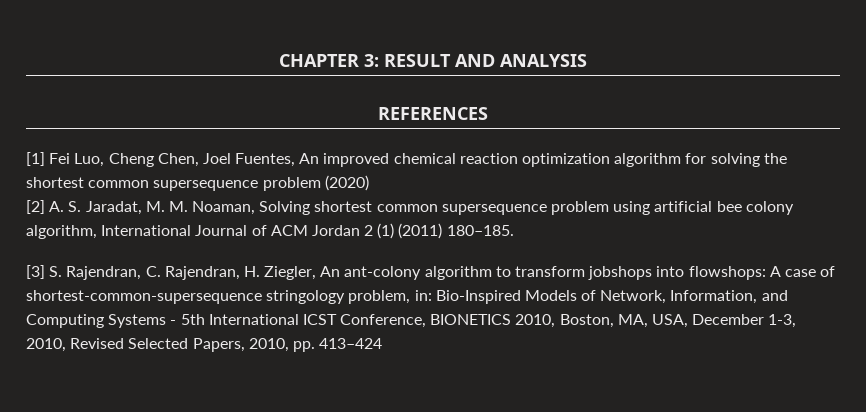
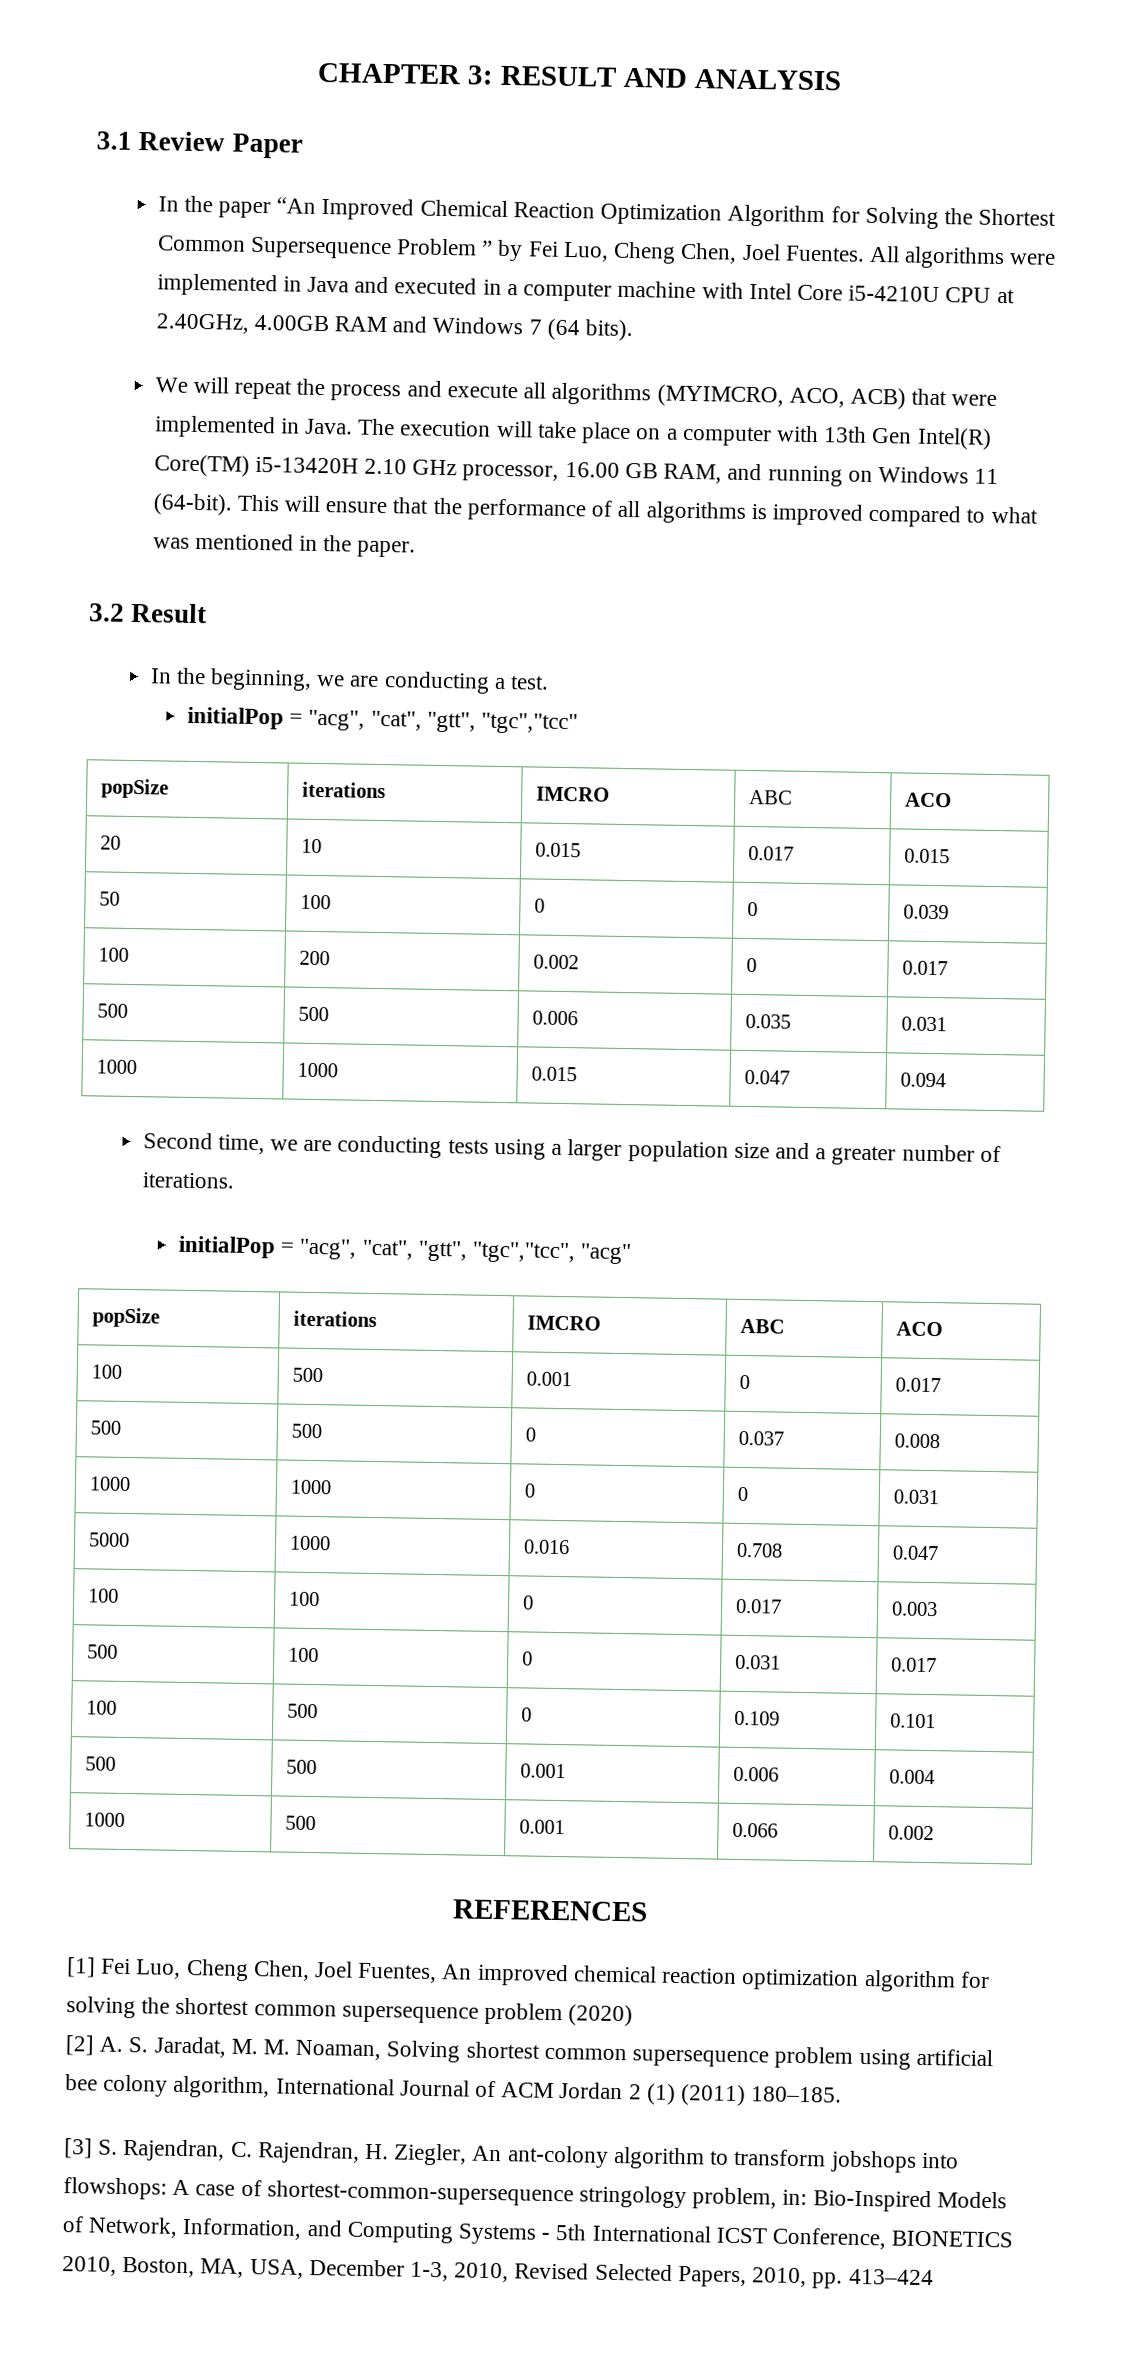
(587, 60) none -> [96,131,303,159] [157,195,1057,229] [157,235,1057,270] [156,273,1015,304] [155,313,634,342] [154,376,998,410] [153,415,992,450] [153,454,1000,487] [152,493,1038,528] [152,532,417,558] [88,602,208,624] [149,667,550,694] [186,706,578,735] [100,778,169,799] [301,781,386,799] [535,786,610,802] [748,789,793,805] [904,792,952,808] [99,835,121,850] [300,838,322,854] [534,842,581,858] [747,845,794,861] [903,848,950,864] [98,891,120,906] [299,894,331,910] [533,898,545,913] [746,901,758,917] [902,904,949,920] [97,947,129,962] [298,950,330,966] [532,954,579,970] [745,957,757,973] [901,960,948,976] [96,1003,128,1018] [297,1006,329,1022] [531,1010,578,1026] [744,1013,791,1029] [900,1016,947,1032] [95,1059,137,1075] [296,1062,338,1078] [530,1066,577,1082] [743,1069,790,1085] [899,1072,946,1088] [142,1132,1001,1166] [141,1172,235,1189] [177,1235,632,1265] [91,1307,160,1328] [292,1310,377,1328] [526,1315,601,1331] [739,1318,785,1334] [895,1321,943,1337] [90,1364,122,1379] [291,1367,323,1383] [525,1371,572,1387] [738,1374,750,1390] [894,1377,941,1393] [89,1420,122,1435] [290,1423,322,1439] [524,1427,536,1442] [737,1430,784,1446] [893,1433,940,1449] [88,1476,131,1492] [289,1479,332,1495] [523,1483,536,1498] [736,1486,749,1502] [892,1489,939,1505] [87,1532,130,1548] [288,1535,331,1551] [522,1539,570,1555] [735,1542,783,1558] [891,1545,939,1561] [87,1588,119,1603] [288,1591,320,1607] [522,1595,534,1610] [734,1598,782,1614] [890,1601,938,1617] [86,1644,118,1659] [287,1647,319,1663] [521,1651,533,1666] [734,1654,781,1670] [890,1657,937,1673] [85,1700,117,1715] [286,1703,318,1719] [520,1707,532,1722] [733,1710,780,1726] [889,1713,936,1729] [84,1756,116,1771] [285,1759,317,1775] [519,1763,566,1779] [732,1766,779,1782] [888,1769,935,1785] [83,1812,125,1827] [284,1815,316,1831] [518,1819,565,1835] [731,1822,778,1838] [887,1825,934,1841] // 3.1 Review Paper // In the paper “An Improved Chemical Reaction Optimization Algorithm for Solving the Shortest Common Supersequence Problem ” by Fei Luo, Cheng Chen, Joel Fuentes. All algorithms were implemented in Java and executed in a computer machine with Intel Core i5-4210U CPU at 2.40GHz, 4.00GB RAM and Windows 7 (64 bits). // We will repeat the process and execute all algorithms (MYIMCRO, ACO, ACB) that were implemented in Java. The execution will take place on a computer with 13th Gen Intel(R) Core(TM) i5-13420H 2.10 GHz processor, 16.00 GB RAM, and running on Windows 11 (64-bit). This will ensure that the performance of all algorithms is improved compared to what was mentioned in the paper. // 3.2 Result // In the beginning, we are conducting a test. // initialPop = "acg", "cat", "gtt", "tgc","tcc" // popSize | iterations | IMCRO | ABC | ACO // 20 | 10 | 0.015 | 0.017 | 0.015 // 50 | 100 | 0 | 0 | 0.039 // 100 | 200 | 0.002 | 0 | 0.017 // 500 | 500 | 0.006 | 0.035 | 0.031 // 1000 | 1000 | 0.015 | 0.047 | 0.094 // Second time, we are conducting tests using a larger population size and a greater number of iterations. // initialPop = "acg", "cat", "gtt", "tgc","tcc", "acg" // popSize | iterations | IMCRO | ABC | ACO // 100 | 500 | 0.001 | 0 | 0.017 // 500 | 500 | 0 | 0.037 | 0.008 // 1000 | 1000 | 0 | 0 | 0.031 // 5000 | 1000 | 0.016 | 0.708 | 0.047 // 100 | 100 | 0 | 0.017 | 0.003 // 500 | 100 | 0 | 0.031 | 0.017 // 100 | 500 | 0 | 0.109 | 0.101 // 500 | 500 | 0.001 | 0.006 | 0.004 // 1000 | 500 | 0.001 | 0.066 | 0.002

